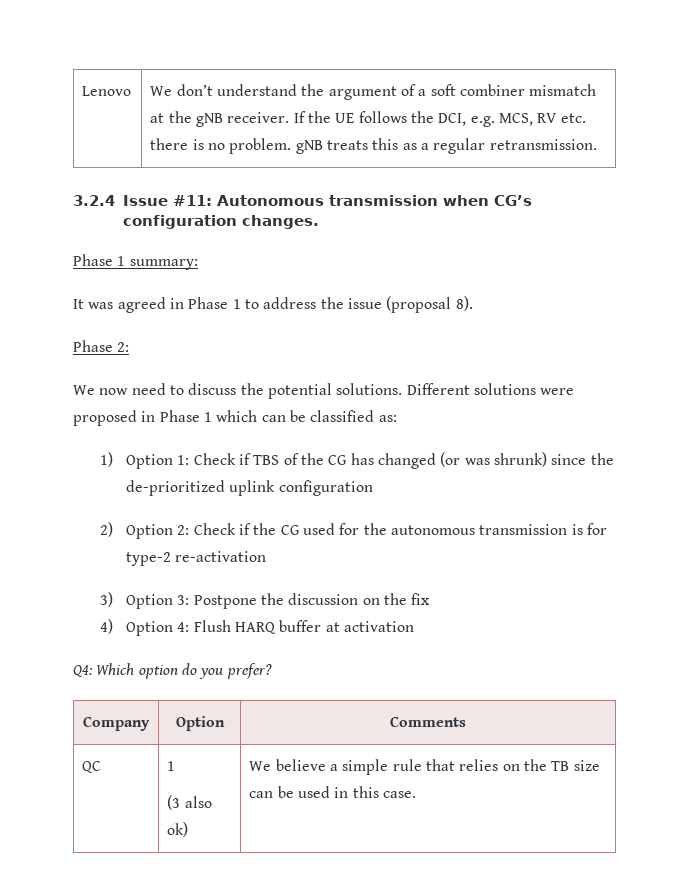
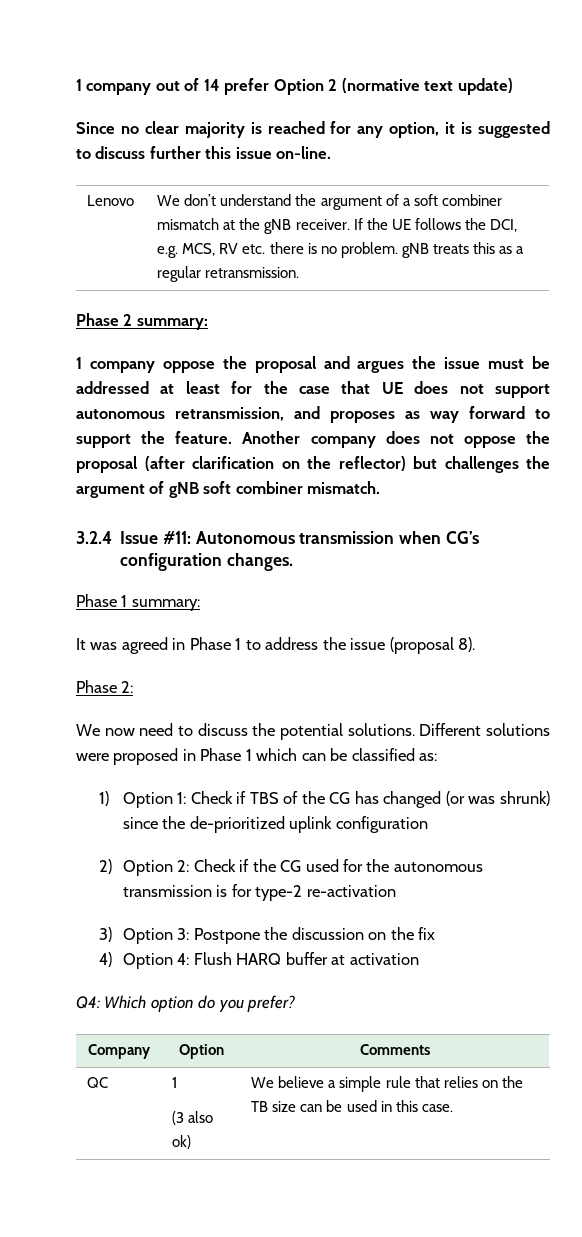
(82, 91) none -> [76,78,513,95] [76,121,551,138] [76,146,332,159] 1 company out of 14 prefer Option 2 (normative text update) // Since no clear majority is reached for any option, it is suggested to discuss further this issue on-line. //
(597, 144) none -> [76,313,208,330] [76,356,550,373] [76,381,550,398] [76,406,550,423] [76,431,550,448] [76,456,550,473] [76,481,381,498] // Phase 2 summary: // 1 company oppose the proposal and argues the issue must be addressed at least for the case that UE does not support autonomous retransmission, and proposes as way forward to support the feature. Another company does not oppose the proposal (after clarification on the reflector) but challenges the argument of gNB soft combiner mismatch.

